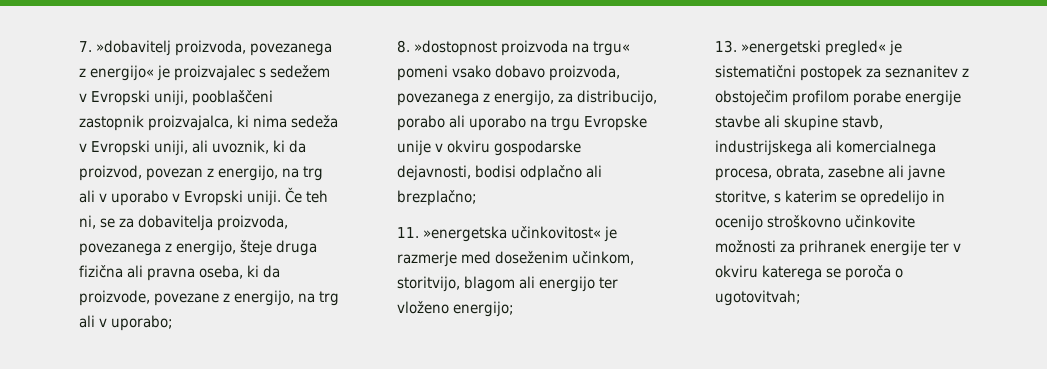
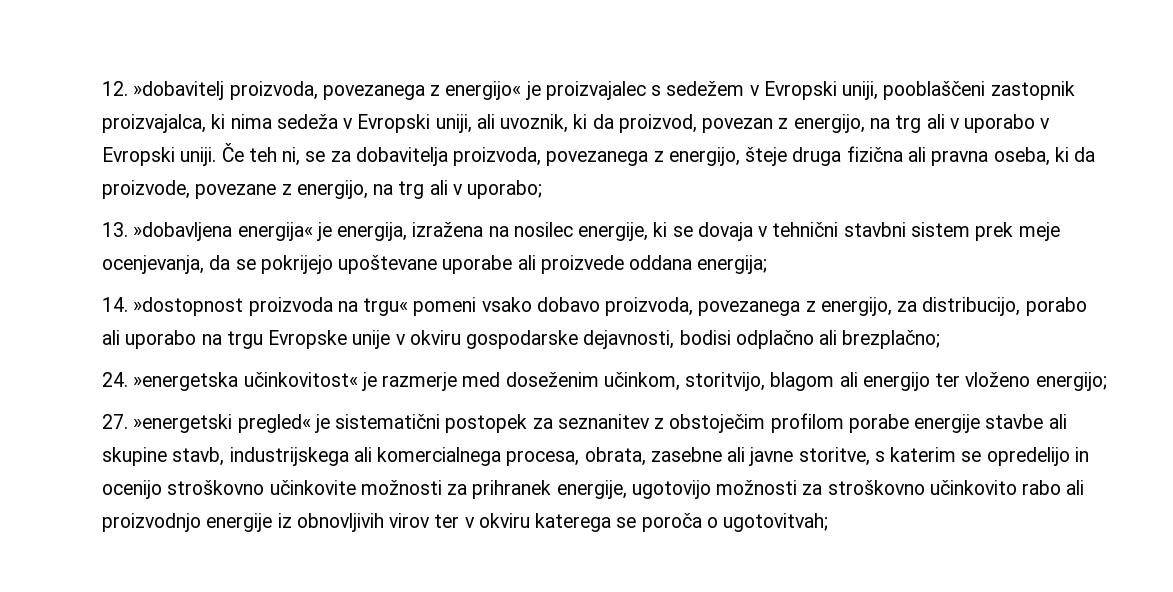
[79,41,93,52] 7. -> [101,81,128,96] 12.
[397,40,411,53] 8. -> [101,222,1060,241] [101,255,768,274] [101,297,128,312] 13. »dobavljena energija« je energija, izražena na nosilec energije, ki se dovaja v tehnični stavbni sistem prek meje ocenjevanja, da se pokrijejo upoštevane uporabe ali proizvede oddana energija; // 14.
[397,227,420,238] 11. -> [101,372,128,387] 24.
[715,40,738,53] 13. -> [101,414,128,429] 27.
[870,240,927,256] energije -> [556,480,1085,499] [101,513,431,532] energije, ugotovijo možnosti za stroškovno učinkovito rabo ali proizvodnjo energije iz obnovljivih virov

